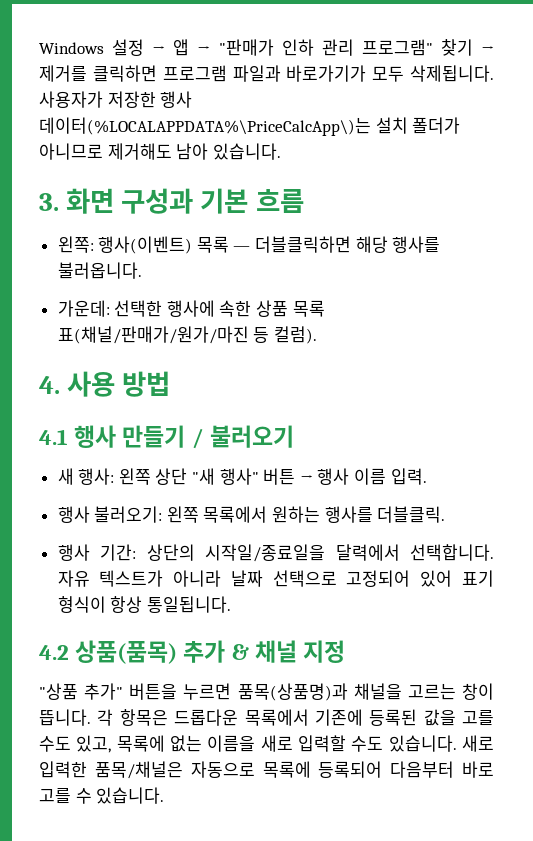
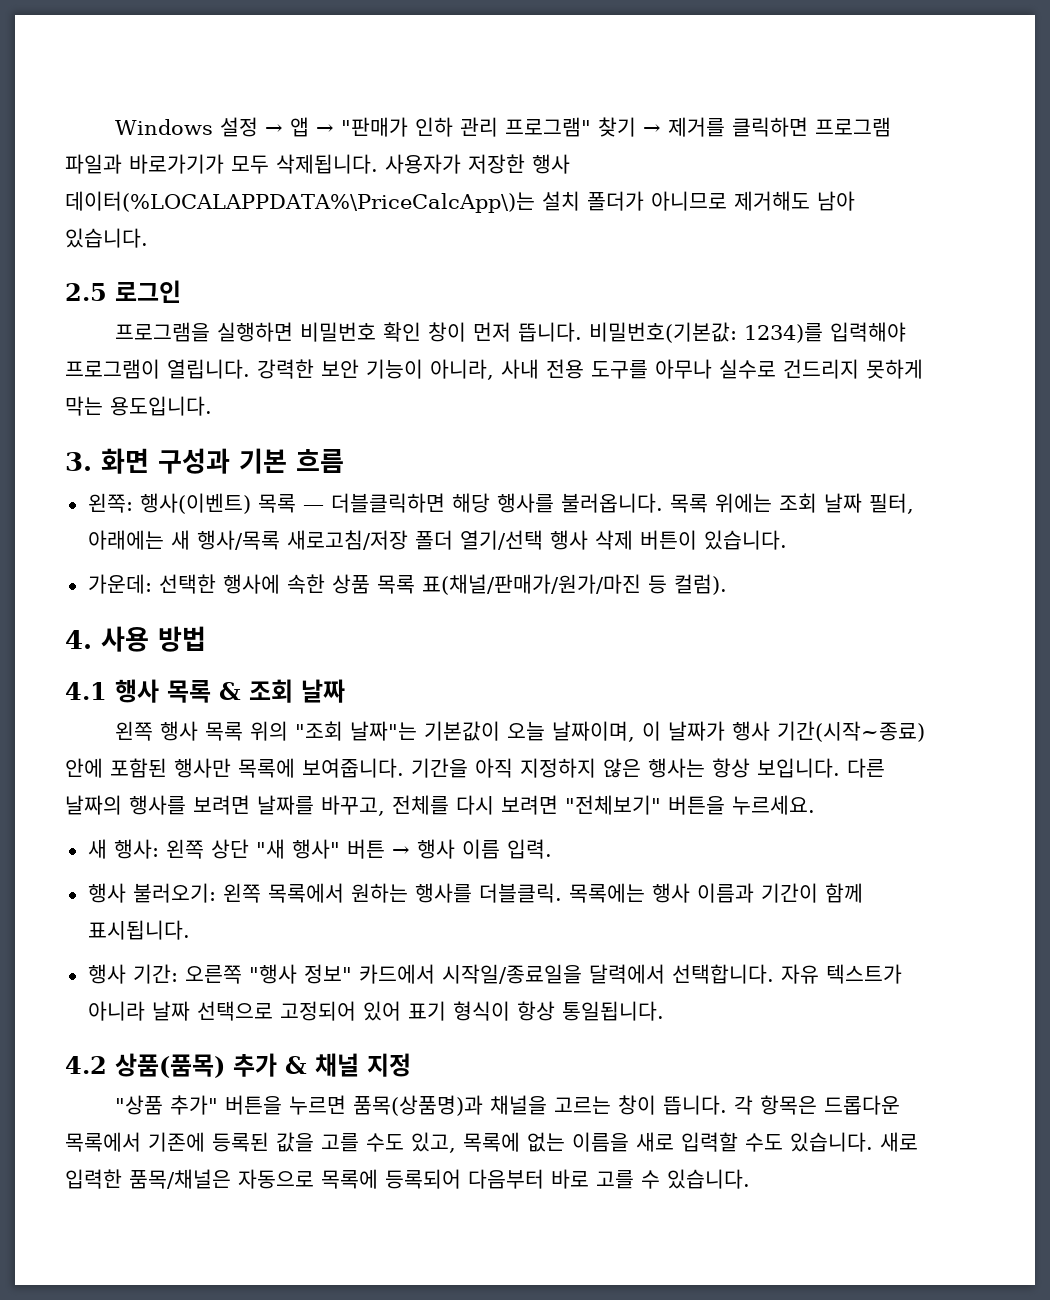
(281, 151) none -> [65,280,181,303] [115,322,907,343] [65,359,923,380] [65,396,212,416] // 2.5 로그인 // 프로그램을 실행하면 비밀번호 확인 창이 먼저 뜹니다. 비밀번호(기본값: 1234)를 입력해야 프로그램이 열립니다. 강력한 보안 기능이 아니라, 사내 전용 도구를 아무나 실수로 건드리지 못하게 막는 용도입니다.
(142, 270) none -> [669,493,914,514] [87,530,787,550] 목록 위에는 조회 날짜 필터, 아래에는 새 행사/목록 새로고침/저장 폴더 열기/선택 행사 삭제 버튼이 있습니다.
[122,425,294,449] 만들기 / 불러오기 -> [167,679,345,703] [115,721,926,742] [65,758,885,778] [65,795,815,816] 목록 & 조회 날짜 // 왼쪽 행사 목록 위의 "조회 날짜"는 기본값이 오늘 날짜이며, 이 날짜가 행사 기간(시작~종료) 안에 포함된 행사만 목록에 보여줍니다. 기간을 아직 지정하지 않은 행사는 항상 보입니다. 다른 날짜의 행사를 보려면 날짜를 바꾸고, 전체를 다시 보려면 "전체보기" 버튼을 누르세요.
[57,544,195,561] // 행사 기간: 상단의 -> [568,883,863,903] [87,920,190,940] [87,964,435,984] 목록에는 행사 이름과 기간이 함께 표시됩니다. // 행사 기간: 오른쪽 "행사 정보" 카드에서

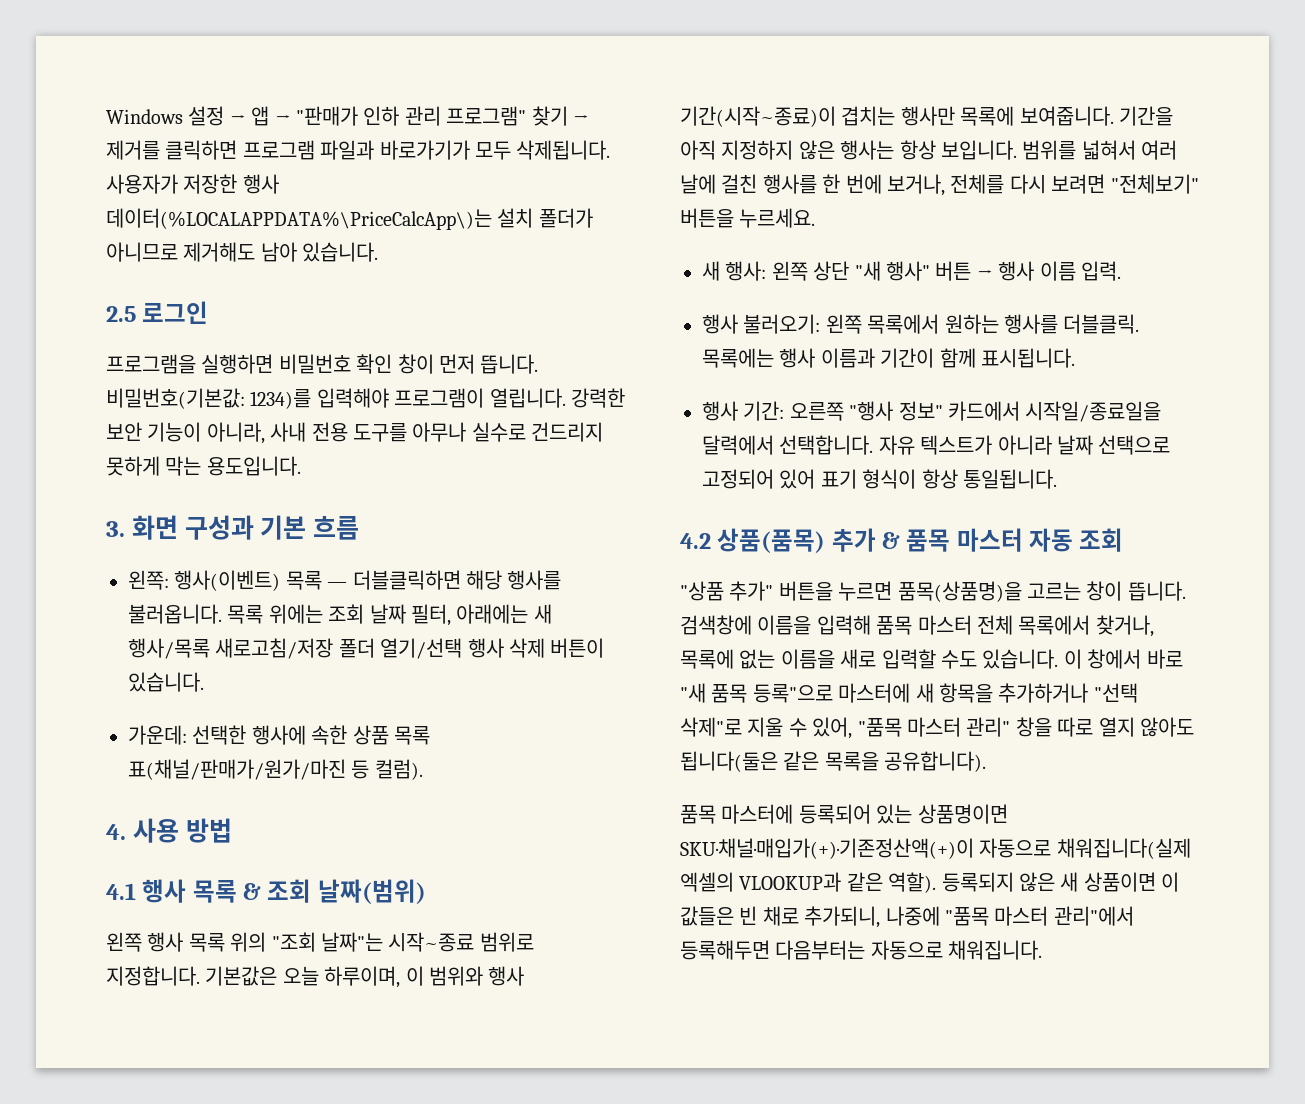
[301,679,345,703] 날짜 -> [317,879,426,904] 날짜(범위)
[424,721,926,742] [65,758,167,778] 기본값이 오늘 날짜이며, 이 날짜가 행사 기간(시작~종료) 안에 포함된 -> [388,932,534,952] [106,966,525,988] [680,106,896,127] 시작~종료 범위로 지정합니다. 기본값은 오늘 하루이며, 이 범위와 행사 기간(시작~종료)이 겹치는
[847,758,885,778] [65,795,385,816] 다른 날짜의 행사를 보려면 날짜를 바꾸고, -> [1022,140,1178,160] [680,174,945,196] 범위를 넓혀서 여러 날에 걸친 행사를 한 번에 보거나,
[315,1053,411,1077] 채널 지정 -> [906,528,1124,552] 품목 마스터 자동 조회
[353,1095,548,1116] 품목(상품명)과 채널을 -> [897,581,1022,602] 품목(상품명)을
[734,1095,901,1115] [65,1132,456,1153] 각 항목은 드롭다운 목록에서 기존에 등록된 값을 고를 수도 있고, -> [680,615,1154,637] 검색창에 이름을 입력해 품목 마스터 전체 목록에서 찾거나,
[880,1132,918,1152] [65,1169,750,1189] 새로 입력한 품목/채널은 자동으로 목록에 등록되어 다음부터 바로 고를 수 있습니다. -> [1063,649,1183,669] [680,683,1138,703] [680,717,1194,739] [680,751,987,772] [680,804,1008,824] [680,838,1191,859] [680,872,1180,893] [680,906,1134,928] [680,940,1043,960] 이 창에서 바로 "새 품목 등록"으로 마스터에 새 항목을 추가하거나 "선택 삭제"로 지울 수 있어, "품목 마스터 관리" 창을 따로 열지 않아도 됩니다(둘은 같은 목록을 공유합니다). // 품목 마스터에 등록되어 있는 상품명이면 SKU·채널·매입가(+)·기존정산액(+)이 자동으로 채워집니다(실제 엑셀의 VLOOKUP과 같은 역할). 등록되지 않은 새 상품이면 이 값들은 빈 채로 추가되니, 나중에 "품목 마스터 관리"에서 등록해두면 다음부터는 자동으로 채워집니다.

